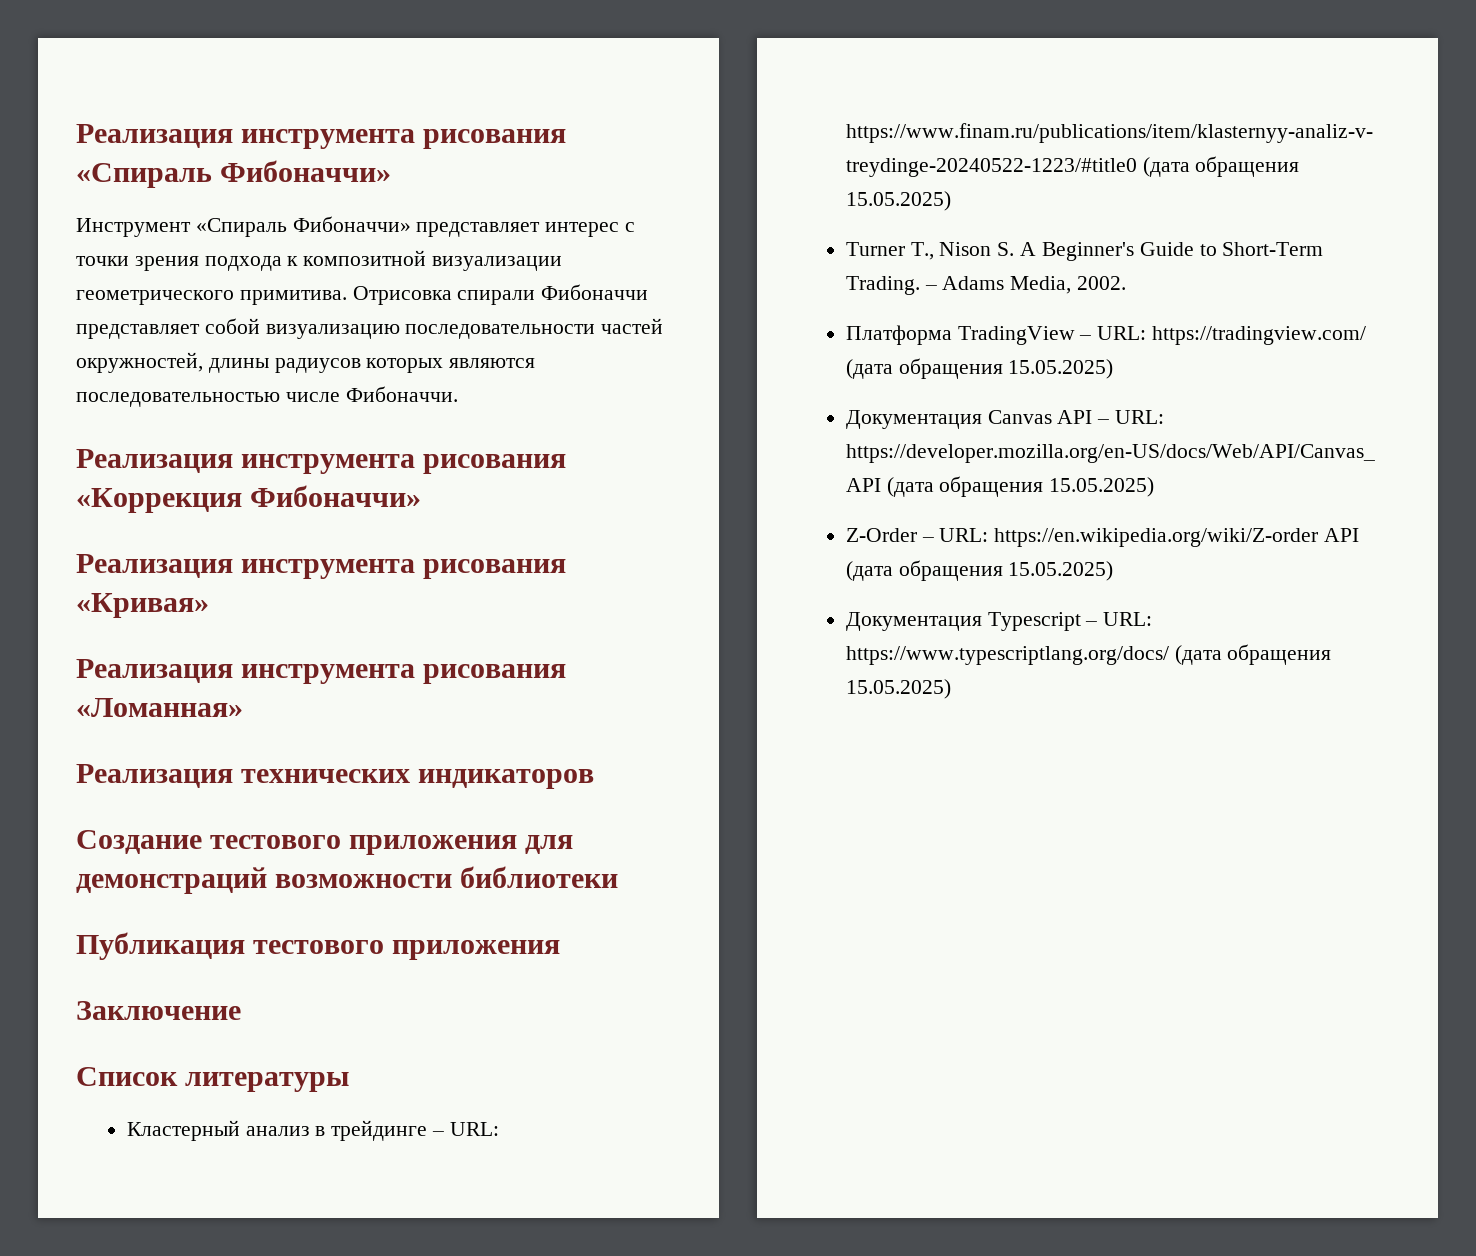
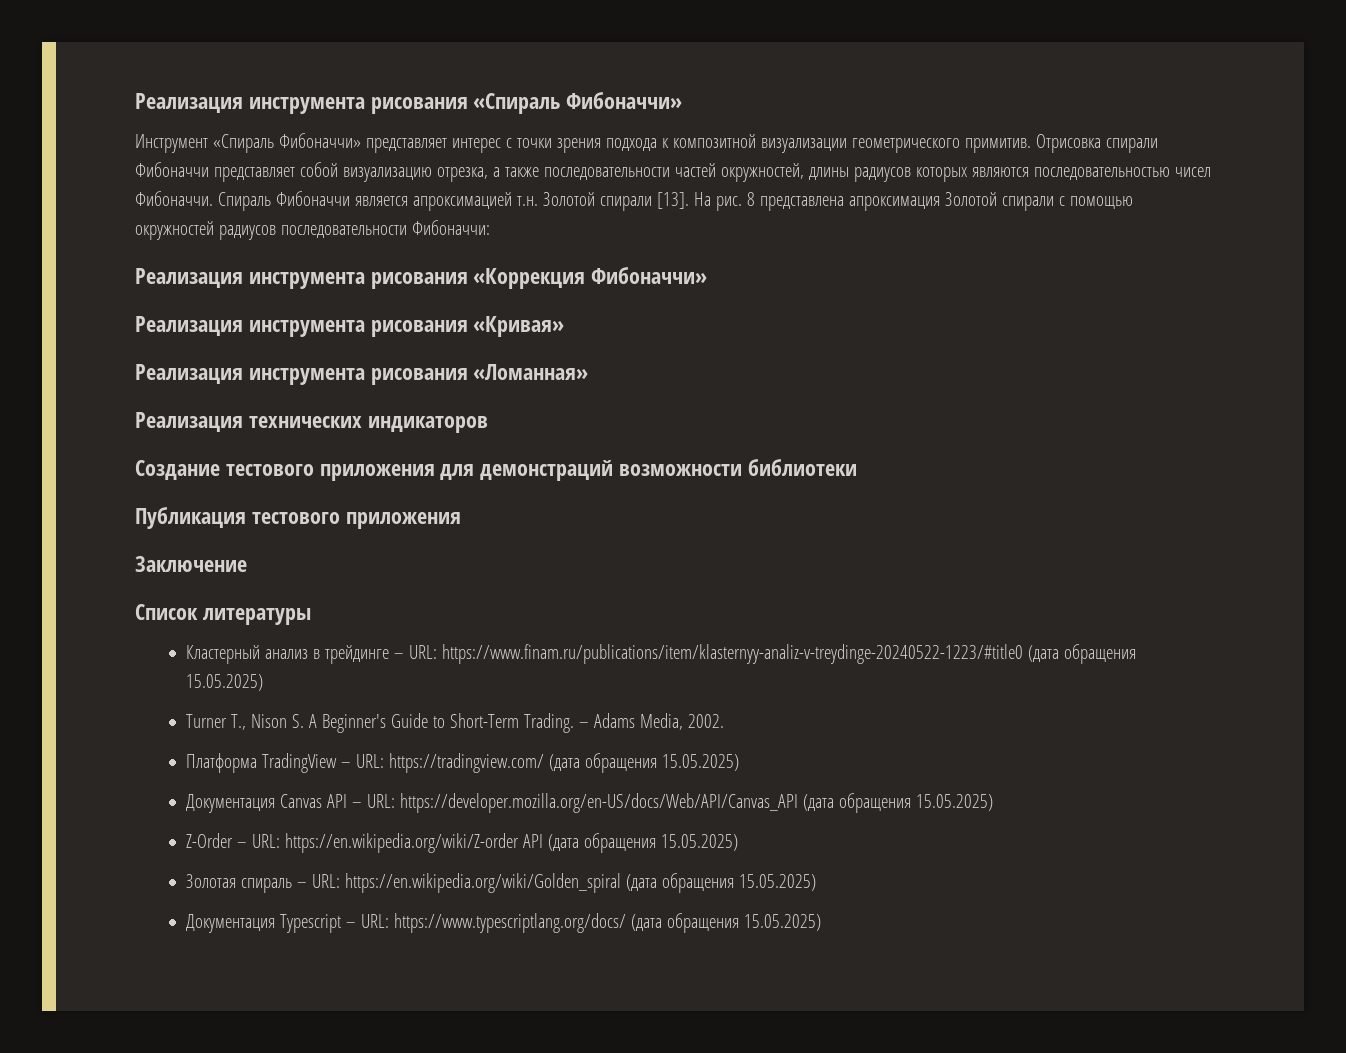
[239,290,347,305] примитива. -> [964,138,1031,153] примитив.
(400, 331) none -> [436,167,539,182] отрезка, а также
[285,392,340,402] числе -> [1174,167,1211,177] чисел
(458, 394) none -> [217,191,1133,211] [135,220,490,240] Спираль Фибоначчи является апроксимацией т.н. Золотой спирали [13]. На рис. 8 представлена апроксимация Золотой спирали с помощью окружностей радиусов последовательности Фибоначчи:
(1114, 571) none -> [185,873,816,893] // Золотая спираль – URL: https://en.wikipedia.org/wiki/Golden_spiral (дата обращения 15.05.2025)

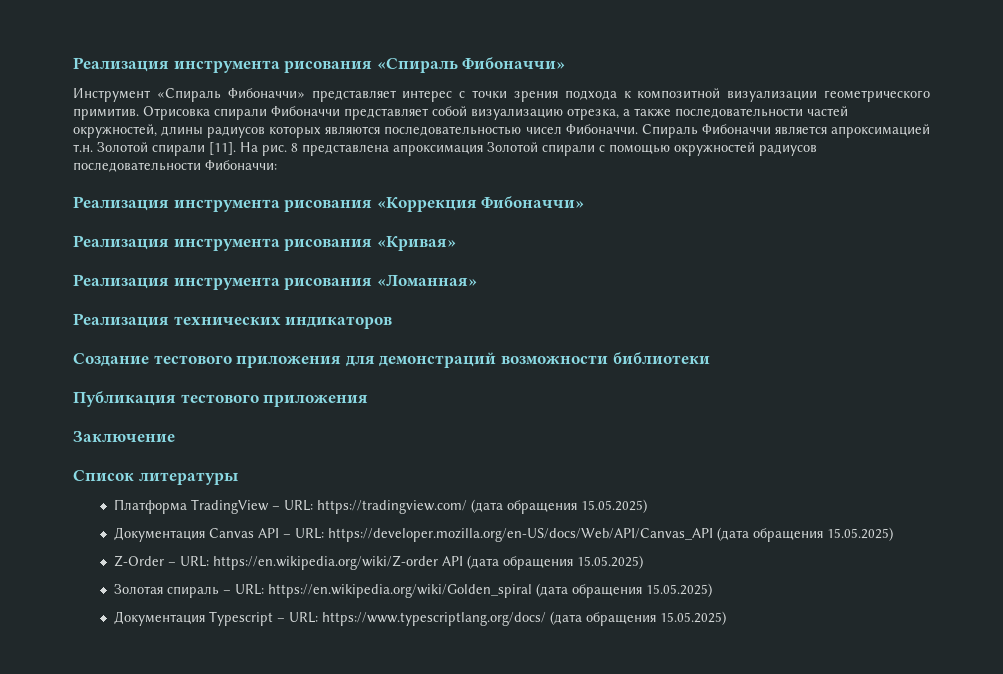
[656,192,689,209] [13]. -> [209,142,236,155] [11].
[185,644,1136,664] [185,674,263,691] [185,713,724,733] // Кластерный анализ в трейдинге – URL: https://www.finam.ru/publications/item/klasternyy-analiz-v-treydinge-20240522-1223/#title0 (дата обращения 15.05.2025) // Turner T., Nison S. A Beginner's Guide to Short-Term Trading. – Adams Media, 2002. -> (238, 478) none

